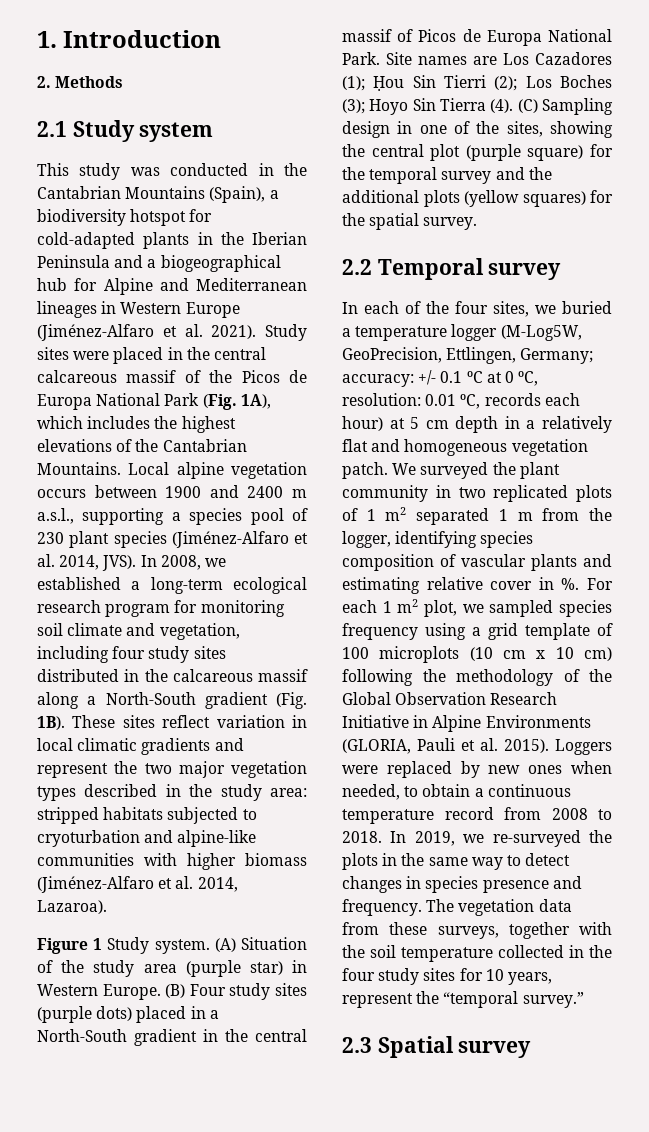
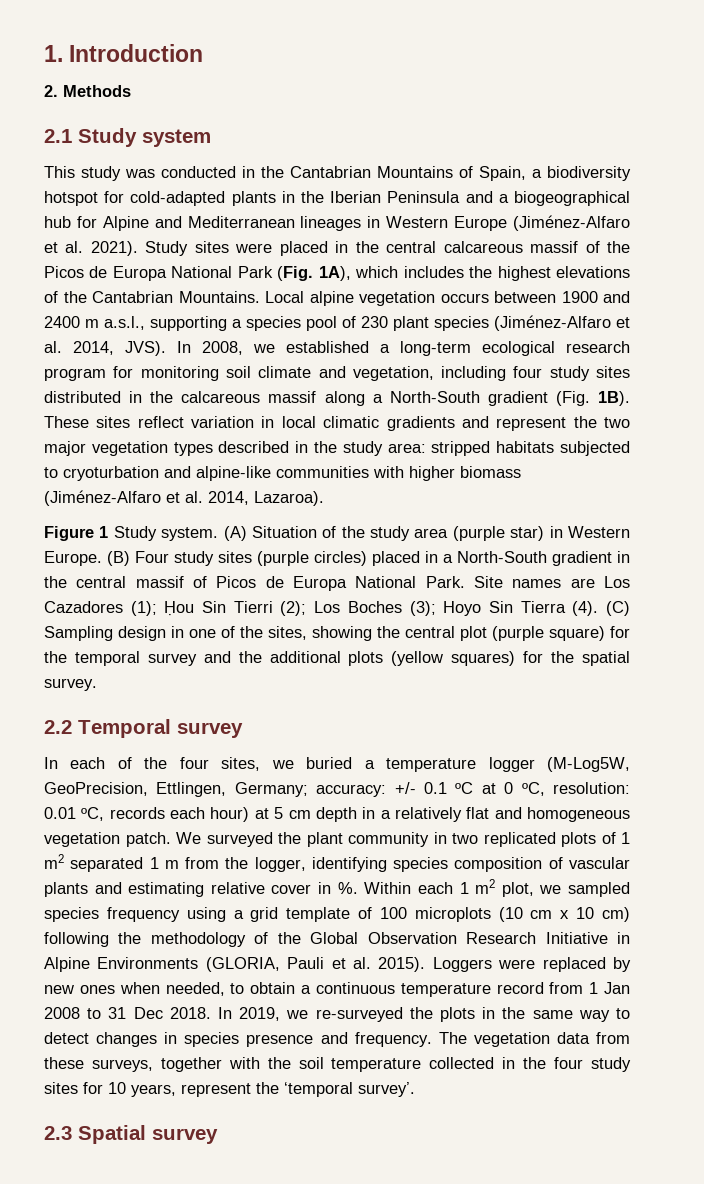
[209,186,266,203] (Spain), -> [459,166,526,181] of Spain,
[96,1006,133,1021] dots) -> [314,551,367,566] circles)
[587,578,613,590] For -> [364,882,412,894] Within
[551,808,612,820] 2008 to -> [589,982,630,994] [44,1007,163,1019] 1 Jan 2008 to 31 Dec
[443,991,584,1008] “temporal survey.” -> [284,1082,415,1097] ‘temporal survey’.

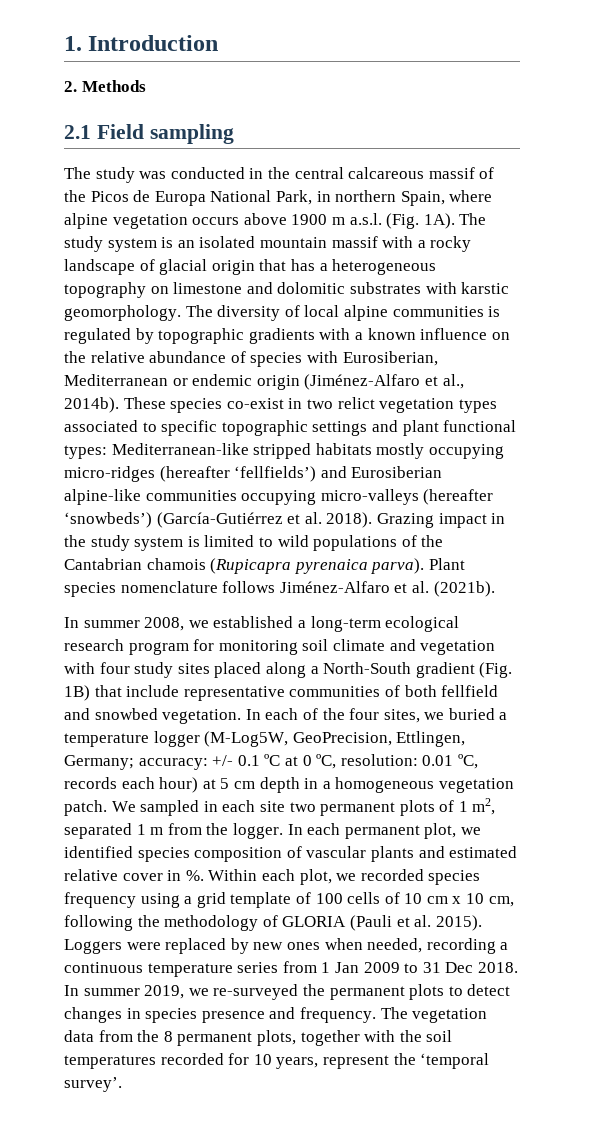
[78,128,211,147] [44,166,75,178] Study system // This -> [96,124,234,144] [64,167,91,179] Field sampling // The
[290,166,631,181] [44,191,630,206] [44,215,631,231] [44,241,379,256] Cantabrian Mountains of Spain, a biodiversity hotspot for cold-adapted plants in the Iberian Peninsula and a biogeographical hub for Alpine and Mediterranean lineages in Western Europe (Jiménez-Alfaro et al. 2021). Study sites were placed in the -> (290, 173) none
[237,266,630,281] [44,291,630,306] [44,315,630,331] [44,341,191,356] Park (Fig. 1A), which includes the highest elevations of the Cantabrian Mountains. Local alpine vegetation occurs between 1900 and 2400 m a.s.l., supporting a species pool of 230 plant species (Jiménez-Alfaro et al. 2014, JVS). In -> [275,190,493,206] [64,213,487,229] [64,236,472,252] [64,259,437,275] [64,282,510,298] [64,305,501,321] [64,328,510,344] [64,351,438,367] [64,374,464,390] [64,397,497,413] [64,420,517,436] [64,443,504,459] [64,466,443,482] [64,489,494,505] [64,512,506,528] [64,535,444,551] [64,558,465,574] [64,581,495,597] [64,617,140,628] Park, in northern Spain, where alpine vegetation occurs above 1900 m a.s.l. (Fig. 1A). The study system is an isolated mountain massif with a rocky landscape of glacial origin that has a heterogeneous topography on limestone and dolomitic substrates with karstic geomorphology. The diversity of local alpine communities is regulated by topographic gradients with a known influence on the relative abundance of species with Eurosiberian, Mediterranean or endemic origin (Jiménez-Alfaro et al., 2014b). These species co-exist in two relict vegetation types associated to specific topographic settings and plant functional types: Mediterranean-like stripped habitats mostly occupying micro-ridges (hereafter ‘fellfields’) and Eurosiberian alpine-like communities occupying micro-valleys (hereafter ‘snowbeds’) (García-Gutiérrez et al. 2018). Grazing impact in the study system is limited to wild populations of the Cantabrian chamois (Rupicapra pyrenaica parva). Plant species nomenclature follows Jiménez-Alfaro et al. (2021b). // In summer
[352,366,630,381] [44,391,317,403] vegetation, including four study sites distributed in the calcareous massif -> [420,640,496,655] [64,662,262,678] vegetation with four study sites placed
[598,391,631,406] [44,416,631,431] [44,441,631,456] [44,466,521,481] [44,490,324,506] [44,526,630,541] [44,551,630,566] [44,576,630,591] [44,601,630,616] [44,626,630,641] [44,651,631,666] [44,678,97,691] [44,719,243,738] 1B). These sites reflect variation in local climatic gradients and represent the two major vegetation types described in the study area: stripped habitats subjected to cryoturbation and alpine-like communities with higher biomass (Jiménez-Alfaro et al. 2014, Lazaroa). // Figure 1 Study system. (A) Situation of the study area (purple star) in Western Europe. (B) Four study sites (purple circles) placed in a North-South gradient in the central massif of Picos de Europa National Park. Site names are Los Cazadores (1); Ḥou Sin Tierri (2); Los Boches (3); Hoyo Sin Tierra (4). (C) Sampling design in one of the sites, showing the central plot (purple square) for the temporal survey and the additional plots (yellow squares) for the spatial survey. // 2.2 Temporal survey // -> [64,685,499,701] [64,708,242,724] 1B) that include representative communities of both fellfield and snowbed vegetation.
[394,807,522,822] relatively flat and -> (331, 785) none
[206,832,556,847] surveyed the plant community in two replicated -> [140,800,396,816] sampled in each site two permanent
[44,854,64,869] m2 -> [472,798,496,815] m2,
[254,857,387,872] logger, identifying -> [232,823,481,839] [64,846,133,858] logger. In each permanent plot, we identified
[128,882,205,897] estimating -> [449,846,518,858] estimated
[459,879,631,897] 1 m2 plot, we sampled -> [299,869,424,885] plot, we recorded
[414,907,523,922] microplots (10 -> [347,892,423,904] cells of 10
[602,907,630,922] cm) -> [488,896,514,907] cm,
[277,932,631,944] [44,957,325,972] the Global Observation Research Initiative in Alpine Environments (GLORIA, Pauli -> [282,915,392,931] GLORIA (Pauli
[230,982,296,994] to obtain -> [426,938,496,954] recording
[496,982,544,994] record -> [237,962,279,973] series
[44,1007,80,1019] 2008 -> [363,962,400,973] 2009
(232, 1013) none -> [83,988,140,996] summer
[439,1007,610,1022] plots in the same way -> [329,984,445,1000] permanent plots
[44,1057,632,1072] [44,1082,78,1094] these surveys, together with the soil temperature collected in the four study sites -> [137,1030,453,1046] [64,1053,224,1069] the 8 permanent plots, together with the soil temperatures recorded
[44,1125,218,1144] // 2.3 Spatial survey -> (122, 1084) none

